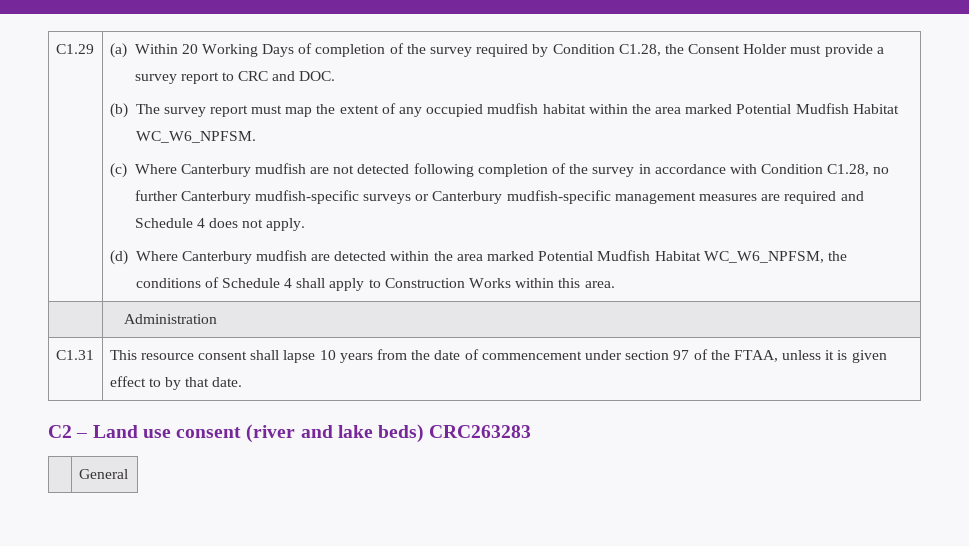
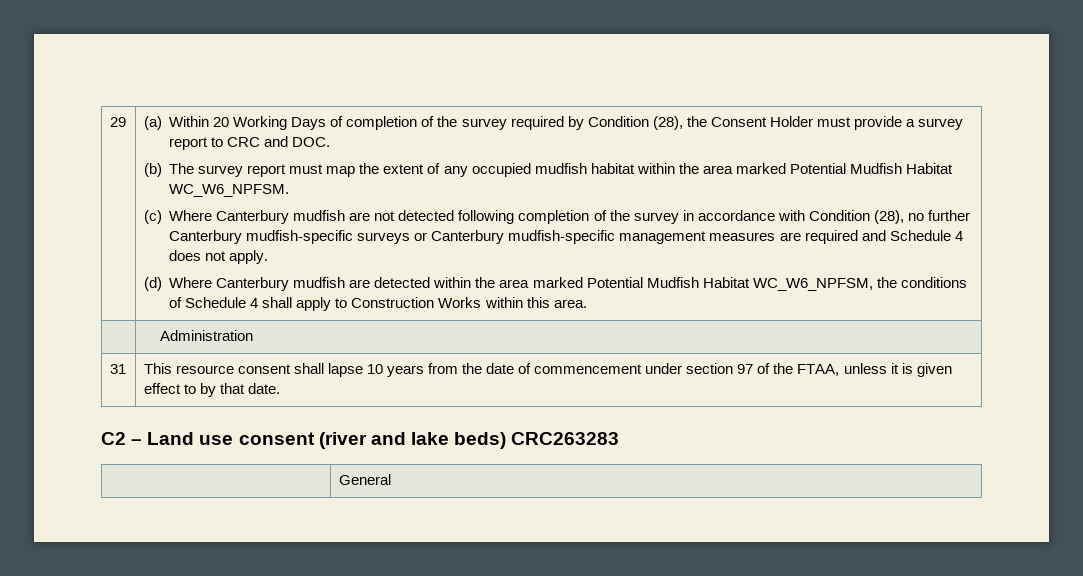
[55,44,94,54] C1.29 -> [109,117,126,127] 29
[618,44,661,56] C1.28, -> [652,116,683,130] (28),
[827,164,870,176] C1.28, -> [873,210,904,224] (28),
[55,350,94,360] C1.31 -> [109,364,126,374] 31

